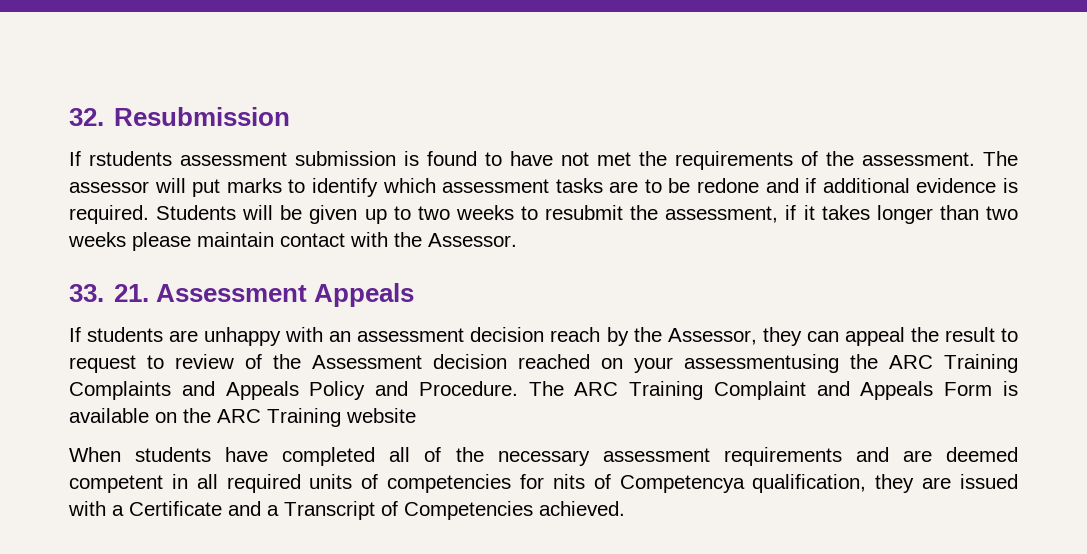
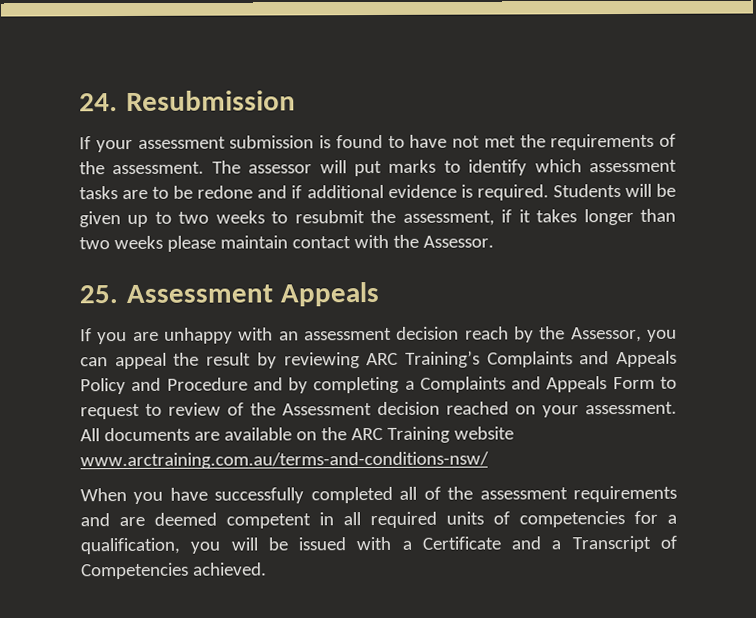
[69,108,104,126] 32. -> [79,93,118,112] 24.
[89,151,172,166] rstudents -> [95,139,133,153] your
[69,284,150,302] 33. 21. -> [79,285,118,304] 25.
[87,327,164,342] students -> [97,332,128,345] you
[762,327,802,346] they -> [646,329,677,342] you
(995, 334) none -> [256,350,677,369] [80,376,655,395] by reviewing ARC Training’s Complaints and Appeals Policy and Procedure and by completing a Complaints and Appeals Form
[684,354,1018,373] [69,381,1018,400] assessmentusing the ARC Training Complaints and Appeals Policy and Procedure. The ARC Training Complaint and Appeals Form is -> [585,401,677,415] [80,427,220,442] assessment. All documents are
(416, 415) none -> [80,451,489,470] www.arctraining.com.au/terms-and-conditions-nsw/
[135,447,269,462] students have -> [133,487,305,504] you have successfully
[497,450,590,466] necessary -> (474, 493) none
[552,474,952,493] nits of Competencya qualification, they are -> [667,514,677,524] [80,537,288,555] a qualification, you will be

